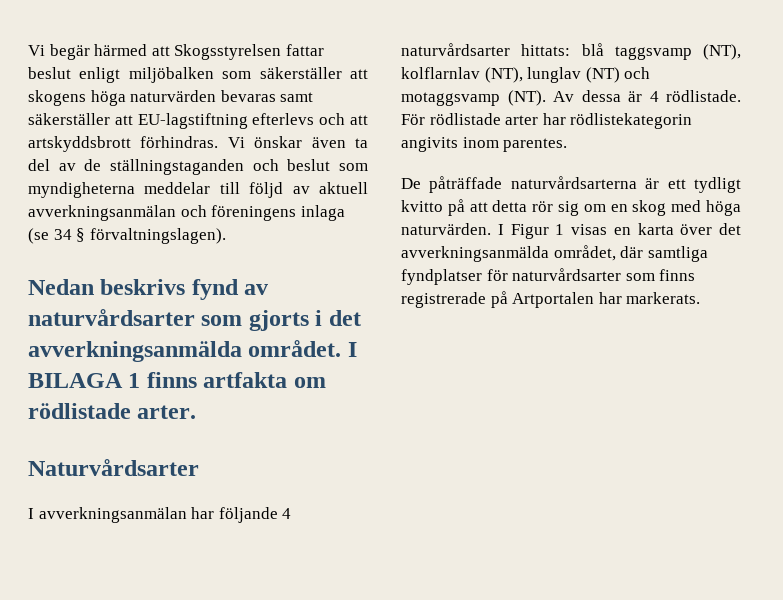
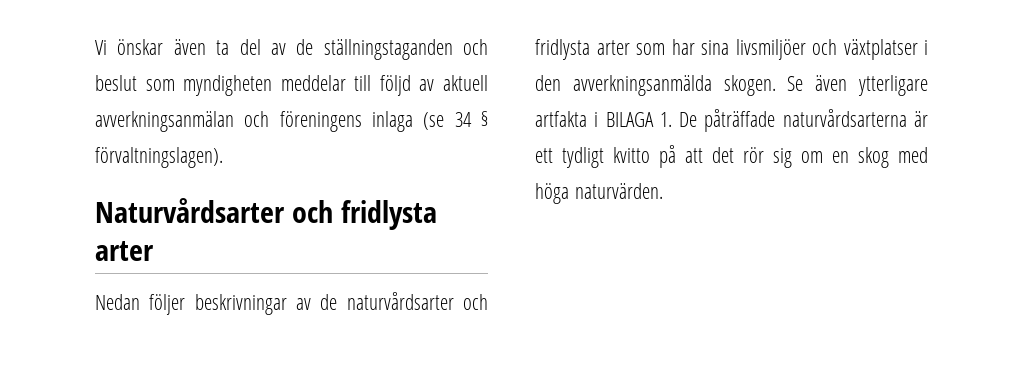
[28,44,324,60] [28,67,368,83] [28,90,314,106] [28,113,368,129] [28,136,245,152] Vi begär härmed att Skogsstyrelsen fattar beslut enligt miljöbalken som säkerställer att skogens höga naturvärden bevaras samt säkerställer att EU-lagstiftning efterlevs och att artskyddsbrott förhindras. Vi -> [95,40,107,55] Vi
[28,182,135,198] myndigheterna -> [183,75,273,96] myndigheten
[28,279,269,300] [28,309,361,331] [28,340,357,362] [28,372,326,388] [28,403,197,419] [28,459,199,476] [28,507,292,523] [401,43,741,60] [401,67,651,83] [401,90,741,106] [401,113,693,129] [401,137,568,152] Nedan beskrivs fynd av naturvårdsarter som gjorts i det avverkningsanmälda området. I BILAGA 1 finns artfakta om rödlistade arter. // Naturvårdsarter // I avverkningsanmälan har följande 4 naturvårdsarter hittats: blå taggsvamp (NT), kolflarnlav (NT), lunglav (NT) och motaggsvamp (NT). Av dessa är 4 rödlistade. För rödlistade arter har rödlistekategorin angivits inom parentes. // -> [95,198,437,230] [95,241,154,261] [95,292,489,315] [535,39,928,60] [535,75,928,96] [535,111,672,127] Naturvårdsarter och fridlysta arter // Nedan följer beskrivningar av de naturvårdsarter och fridlysta arter som har sina livsmiljöer och växtplatser i den avverkningsanmälda skogen. Se även ytterligare artfakta i BILAGA 1.
[492,200,528,212] detta -> [712,147,734,163] det
[497,223,741,239] [401,245,708,262] [401,268,696,285] [401,291,701,308] I Figur 1 visas en karta över det avverkningsanmälda området, där samtliga fyndplatser för naturvårdsarter som finns registrerade på Artportalen har markerats. -> (663, 191) none

